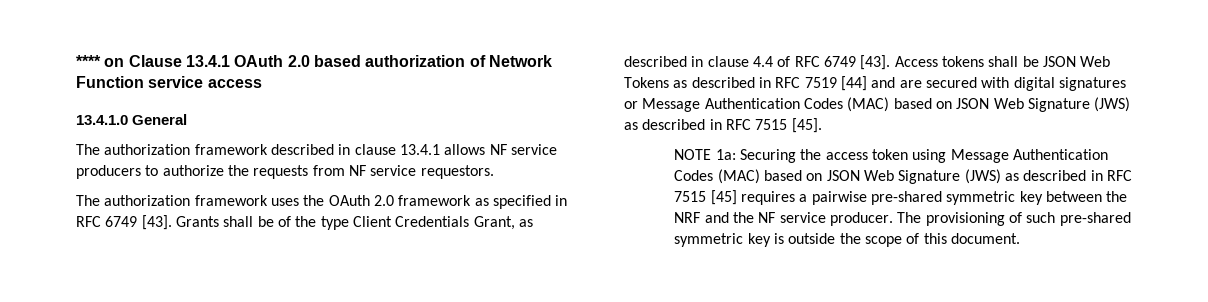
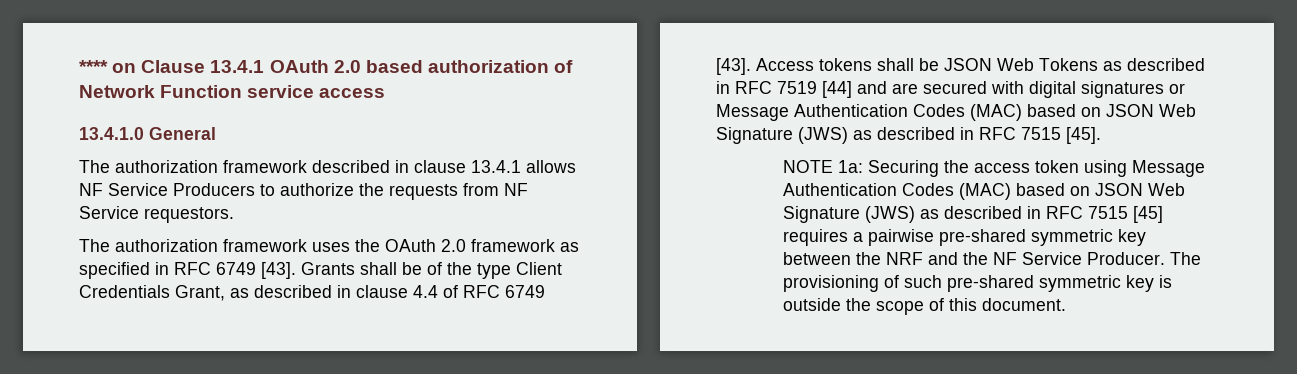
[510,144,557,155] [76,165,141,179] service producers -> [108,183,255,196] Service Producers
[370,165,417,176] service -> [79,206,139,219] Service
[779,212,893,226] service producer. -> [1022,252,1166,265] Service Producer.

